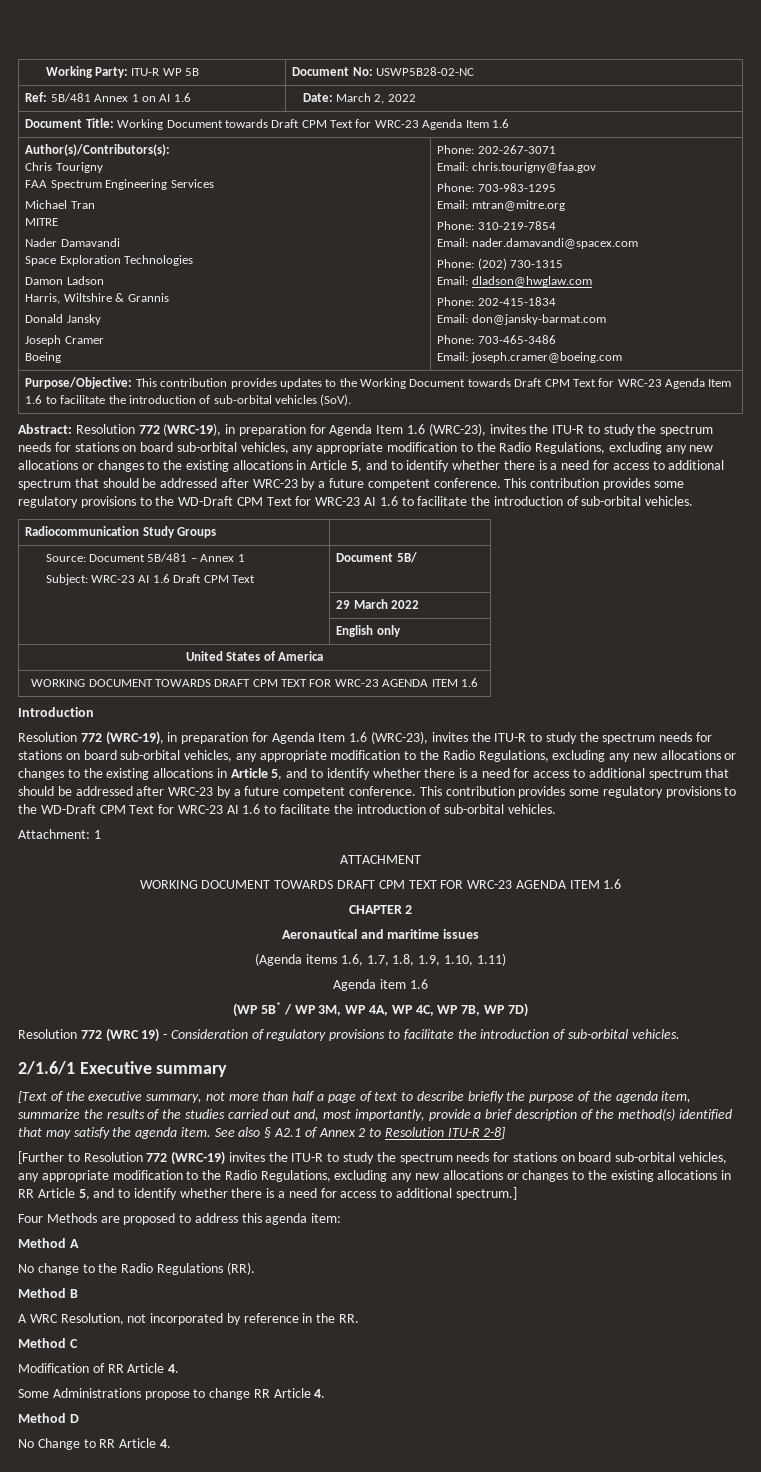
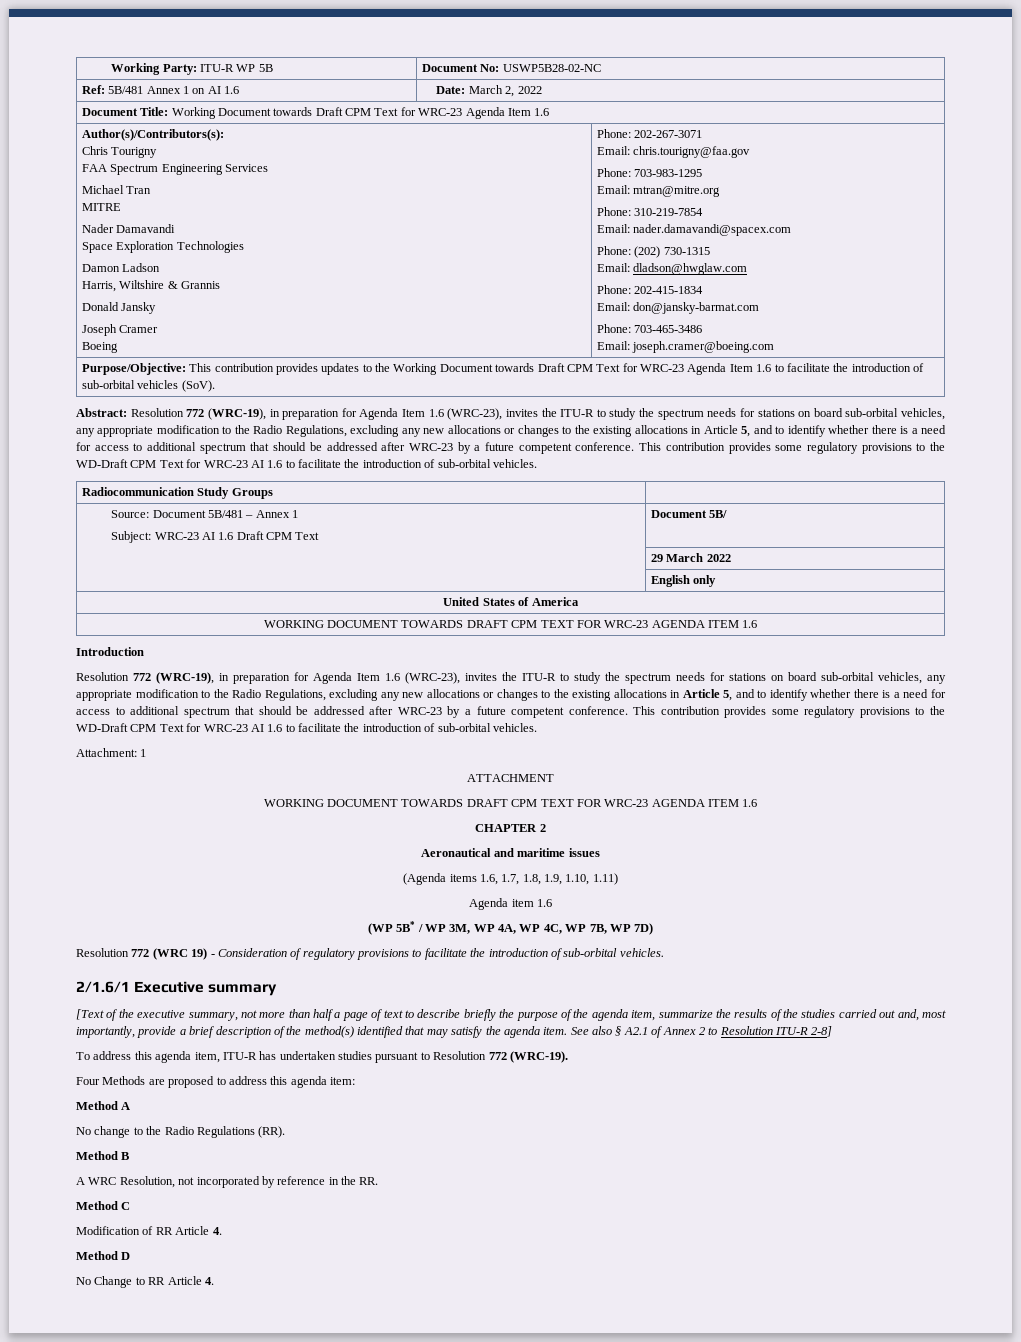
[18,1151,728,1165] [18,1170,732,1182] [18,1187,517,1200] [Further to Resolution 772 (WRC-19) invites the ITU-R to study the spectrum needs for stations on board sub-orbital vehicles, any appropriate modification to the Radio Regulations, excluding any new allocations or changes to the existing allocations in RR Article 5, and to identify whether there is a need for access to additional spectrum.] -> [76,1051,568,1063] To address this agenda item, ITU-R has undertaken studies pursuant to Resolution 772 (WRC-19).
[18,1388,326,1400] // Some Administrations propose to change RR Article 4. -> (222, 1231) none

